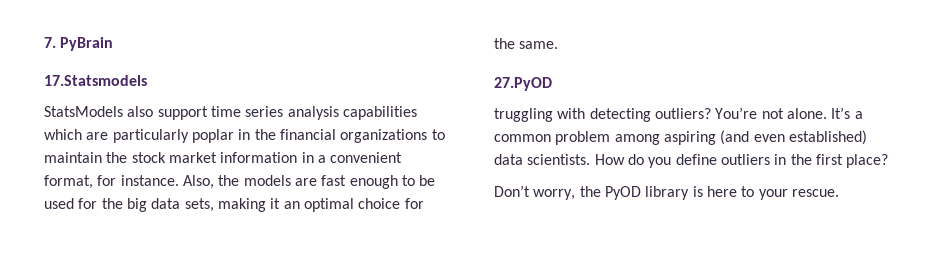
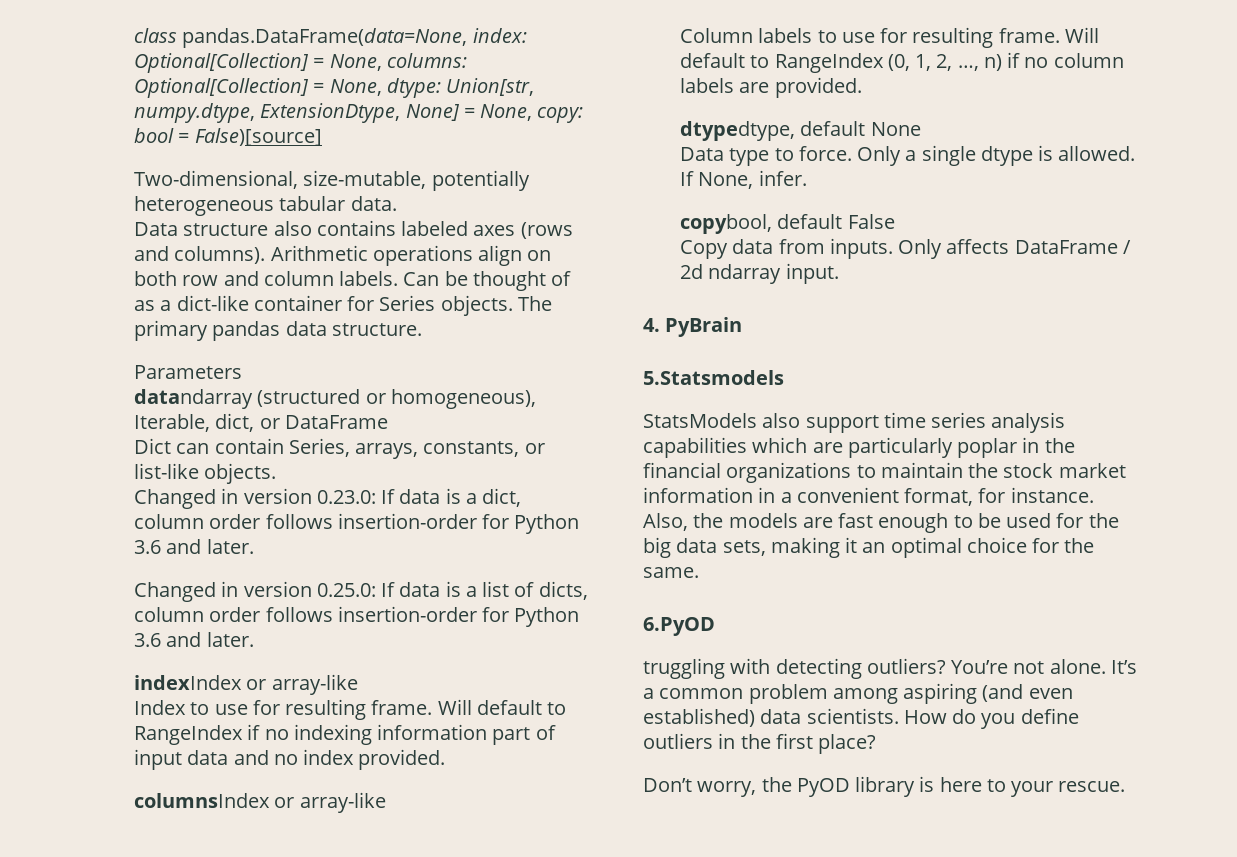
[44,37,56,48] 7. -> [133,28,527,48] [133,53,467,73] [133,78,535,98] [133,103,584,123] [133,128,322,146] [133,170,530,191] [133,196,397,216] [133,220,573,239] [133,245,552,266] [133,271,572,291] [133,295,552,316] [133,320,422,341] [133,365,242,379] [133,389,536,409] [133,413,388,432] [133,438,545,459] [133,463,277,484] [133,488,522,509] [133,513,580,534] [133,539,254,554] [133,581,588,602] [133,606,580,627] [133,632,254,647] [133,674,358,695] [133,699,567,720] [133,724,556,745] [133,749,446,770] [133,792,386,813] [679,27,1099,48] [679,52,1124,73] [679,77,862,98] [679,121,921,141] [679,145,1136,166] [679,170,807,189] [679,214,895,234] [679,238,1131,259] [679,263,839,284] [643,318,660,332] class pandas.DataFrame(data=None, index: Optional[Collection] = None, columns: Optional[Collection] = None, dtype: Union[str, numpy.dtype, ExtensionDtype, None] = None, copy: bool = False)[source] // Two-dimensional, size-mutable, potentially heterogeneous tabular data. // Data structure also contains labeled axes (rows and columns). Arithmetic operations align on both row and column labels. Can be thought of as a dict-like container for Series objects. The primary pandas data structure. // Parameters // datandarray (structured or homogeneous), Iterable, dict, or DataFrame // Dict can contain Series, arrays, constants, or list-like objects. // Changed in version 0.23.0: If data is a dict, column order follows insertion-order for Python 3.6 and later. // Changed in version 0.25.0: If data is a list of dicts, column order follows insertion-order for Python 3.6 and later. // indexIndex or array-like // Index to use for resulting frame. Will default to RangeIndex if no indexing information part of input data and no index provided. // columnsIndex or array-like // Column labels to use for resulting frame. Will default to RangeIndex (0, 1, 2, …, n) if no column labels are provided. // dtypedtype, default None // Data type to force. Only a single dtype is allowed. If None, infer. // copybool, default False // Copy data from inputs. Only affects DataFrame / 2d ndarray input. // 4.
[44,75,147,86] 17.Statsmodels -> [643,370,784,385] 5.Statsmodels
[494,77,552,91] 27.PyOD -> [643,617,715,636] 6.PyOD

